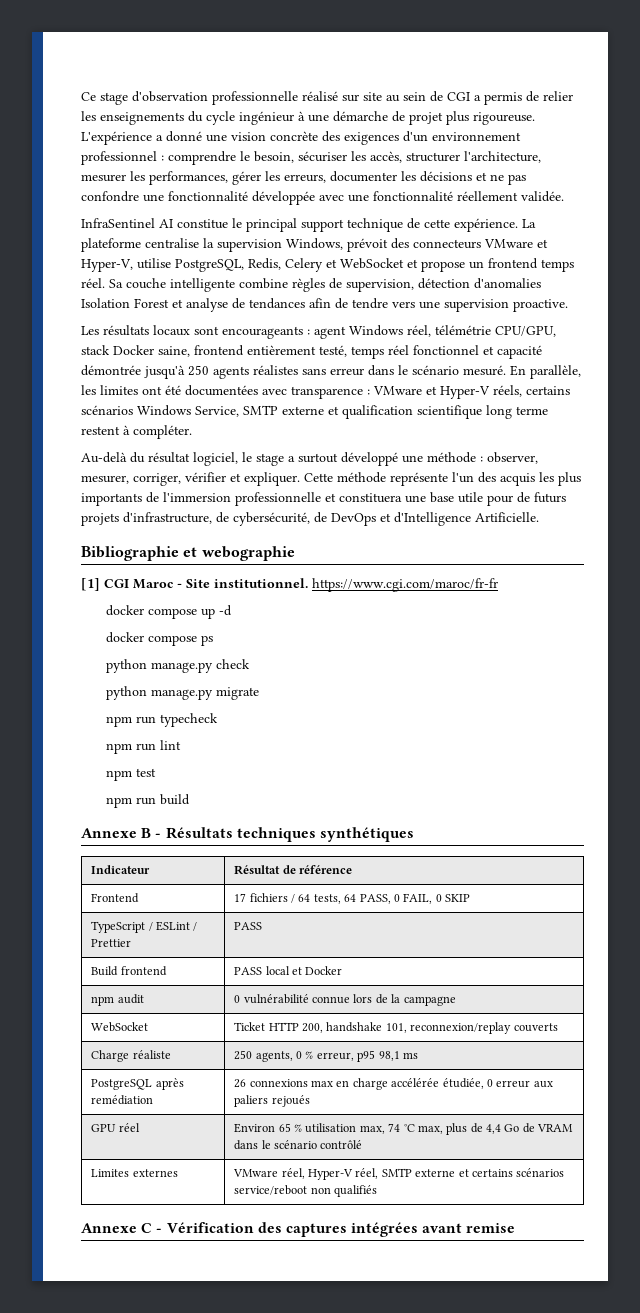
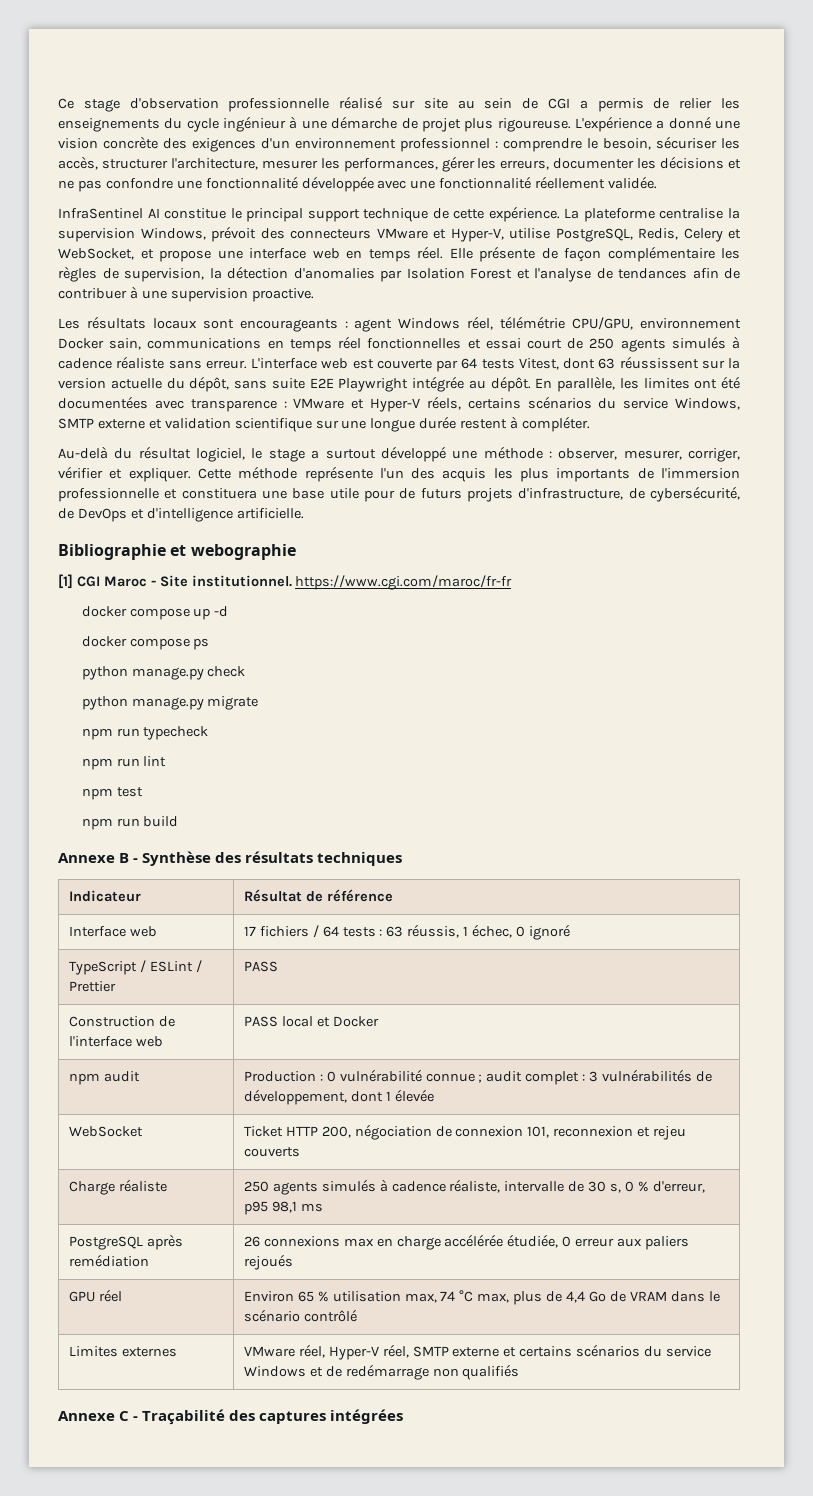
[340,258,404,269] WebSocket -> [58,248,134,260] WebSocket,
[469,258,574,272] [81,278,288,292] un frontend temps réel. Sa couche intelligente combine -> [217,246,740,262] une interface web en temps réel. Elle présente de façon complémentaire les
(414, 285) none -> [209,268,222,279] la
(541, 283) none -> [380,270,402,282] par
[186,298,228,312] analyse -> [534,268,591,282] l'analyse
[352,298,415,309] tendre vers -> [58,286,138,299] contribuer à
[81,345,542,359] [81,365,506,379] stack Docker saine, frontend entièrement testé, temps réel fonctionnel et capacité démontrée jusqu'à 250 agents réalistes sans erreur dans le scénario mesuré. -> [639,318,741,329] [58,336,740,352] [58,356,740,372] [58,376,531,392] environnement Docker sain, communications en temps réel fonctionnelles et essai court de 250 agents simulés à cadence réaliste sans erreur. L'interface web est couverte par 64 tests Vitest, dont 63 réussissent sur la version actuelle du dépôt, sans suite E2E Playwright intégrée au dépôt.
[137,405,548,419] Windows Service, SMTP externe et qualification scientifique long terme -> [598,398,741,410] [58,416,457,432] du service Windows, SMTP externe et validation scientifique sur une longue durée
[394,512,539,526] d'Intelligence Artificielle. -> [146,508,304,522] d'intelligence artificielle.
[165,827,233,839] Résultats -> [142,851,314,866] Synthèse des résultats
[319,827,414,842] synthétiques -> (403, 859) none
[91,893,140,903] Frontend -> [68,926,157,937] Interface web
[313,893,471,904] tests, 64 PASS, 0 FAIL, 0 SKIP -> [342,924,570,940] tests : 63 réussis, 1 échec, 0 ignoré
[91,966,167,976] Build frontend -> [68,1016,175,1027] [68,1036,163,1047] Construction de l'interface web
(144, 999) none -> [243,1071,323,1082] Production :
[353,994,456,1006] [91,1022,149,1032] [234,1022,558,1034] [91,1050,171,1062] [234,1050,293,1062] lors de la campagne // WebSocket | Ticket HTTP 200, handshake 101, reconnexion/replay couverts // Charge réaliste | 250 agents, -> [478,1069,712,1085] [243,1089,434,1105] [68,1126,143,1137] [243,1124,687,1140] [243,1147,300,1157] [68,1179,167,1195] [243,1179,622,1195] ; audit complet : 3 vulnérabilités de développement, dont 1 élevée // WebSocket | Ticket HTTP 200, négociation de connexion 101, reconnexion et rejeu couverts // Charge réaliste | 250 agents simulés à cadence réaliste, intervalle de 30 s,
[316,1052,354,1061] erreur, -> [652,1181,705,1193] d'erreur,
[234,1185,308,1195] service/reboot -> [644,1346,711,1357] [243,1364,429,1380] du service Windows et de redémarrage
[166,1222,254,1233] Vérification -> [142,1409,226,1425] Traçabilité
[422,1223,516,1233] avant remise -> (404, 1416) none

